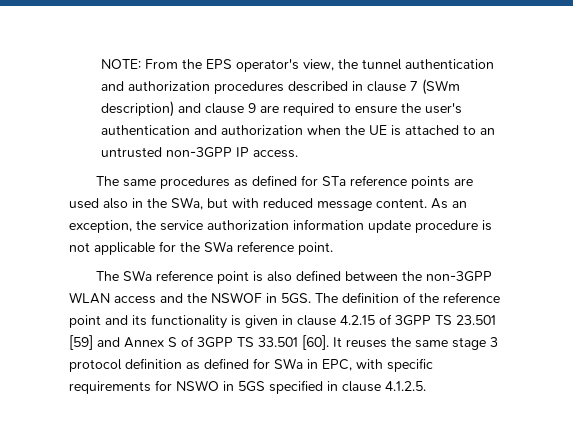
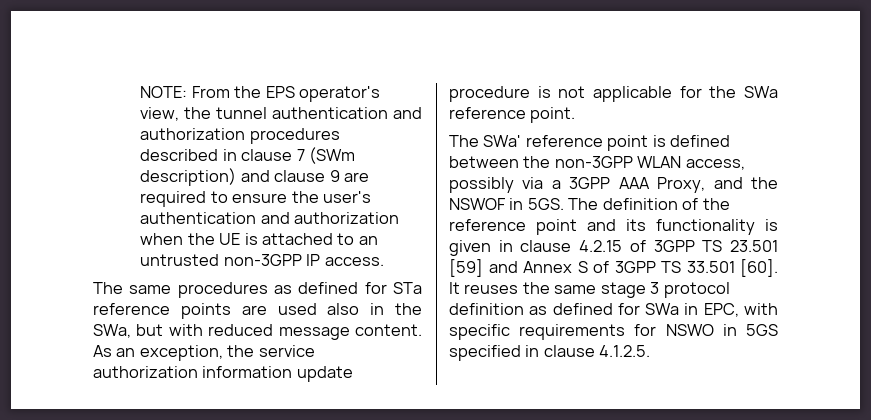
[123,270,153,281] SWa -> [483,135,522,147] SWa'
[267,271,293,282] also -> (666, 141) none
[114,296,156,304] access -> [685,159,745,170] [449,177,706,193] access, possibly via a 3GPP AAA Proxy,

